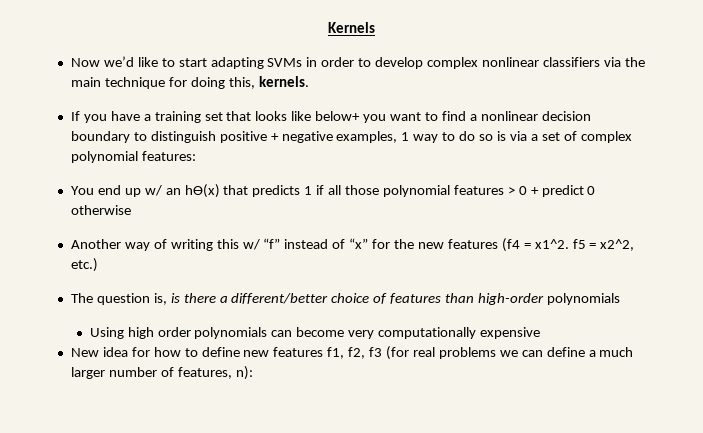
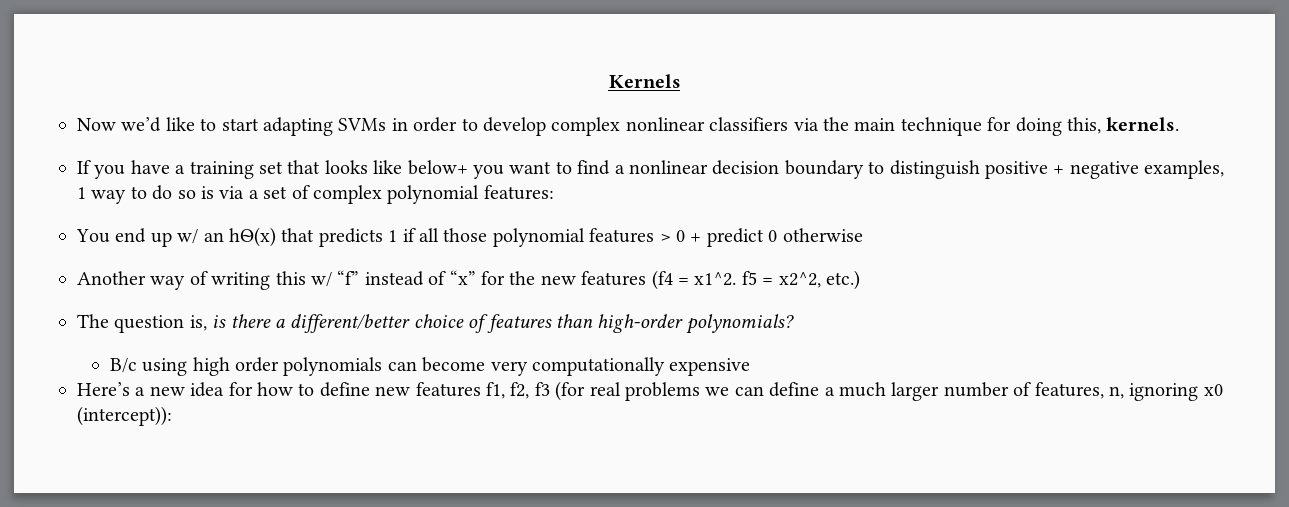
[546,293,620,305] [89,327,124,339] polynomials // Using -> [685,314,794,334] [109,358,188,376] polynomials? // B/c using
[70,348,99,357] New -> [77,382,185,396] Here’s a new
[235,366,253,380] n): -> [1108,383,1223,401] [77,406,172,426] n, ignoring x0 (intercept)):

